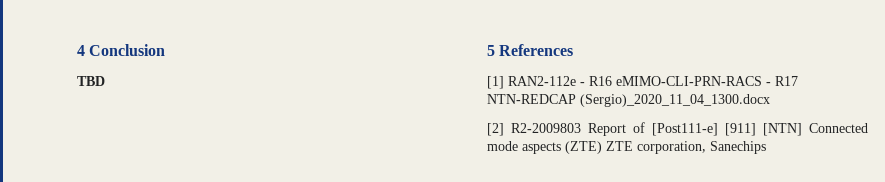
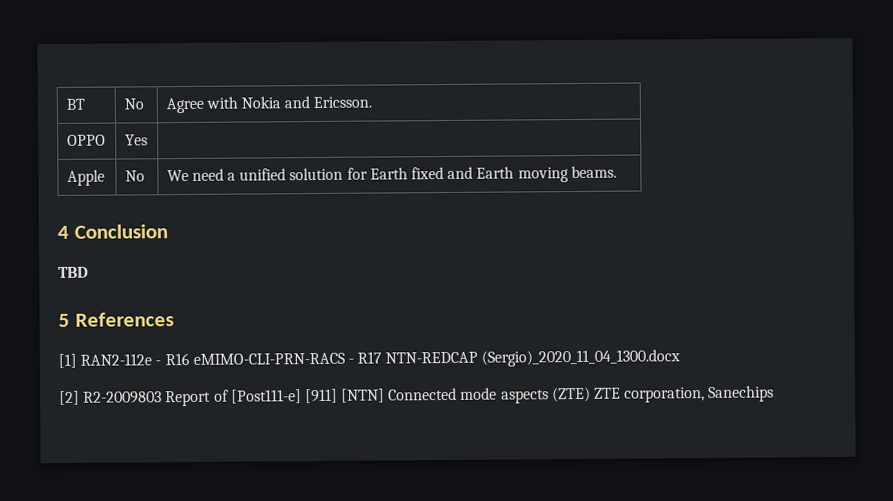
(77, 50) none -> [65,98,85,110] [123,98,144,110] [165,96,373,114] [66,134,106,146] [124,134,148,146] [66,169,105,186] [124,170,145,182] [166,165,617,183] BT | No | Agree with Nokia and Ericsson. // OPPO | Yes | // Apple | No | We need a unified solution for Earth fixed and Earth moving beams. //

